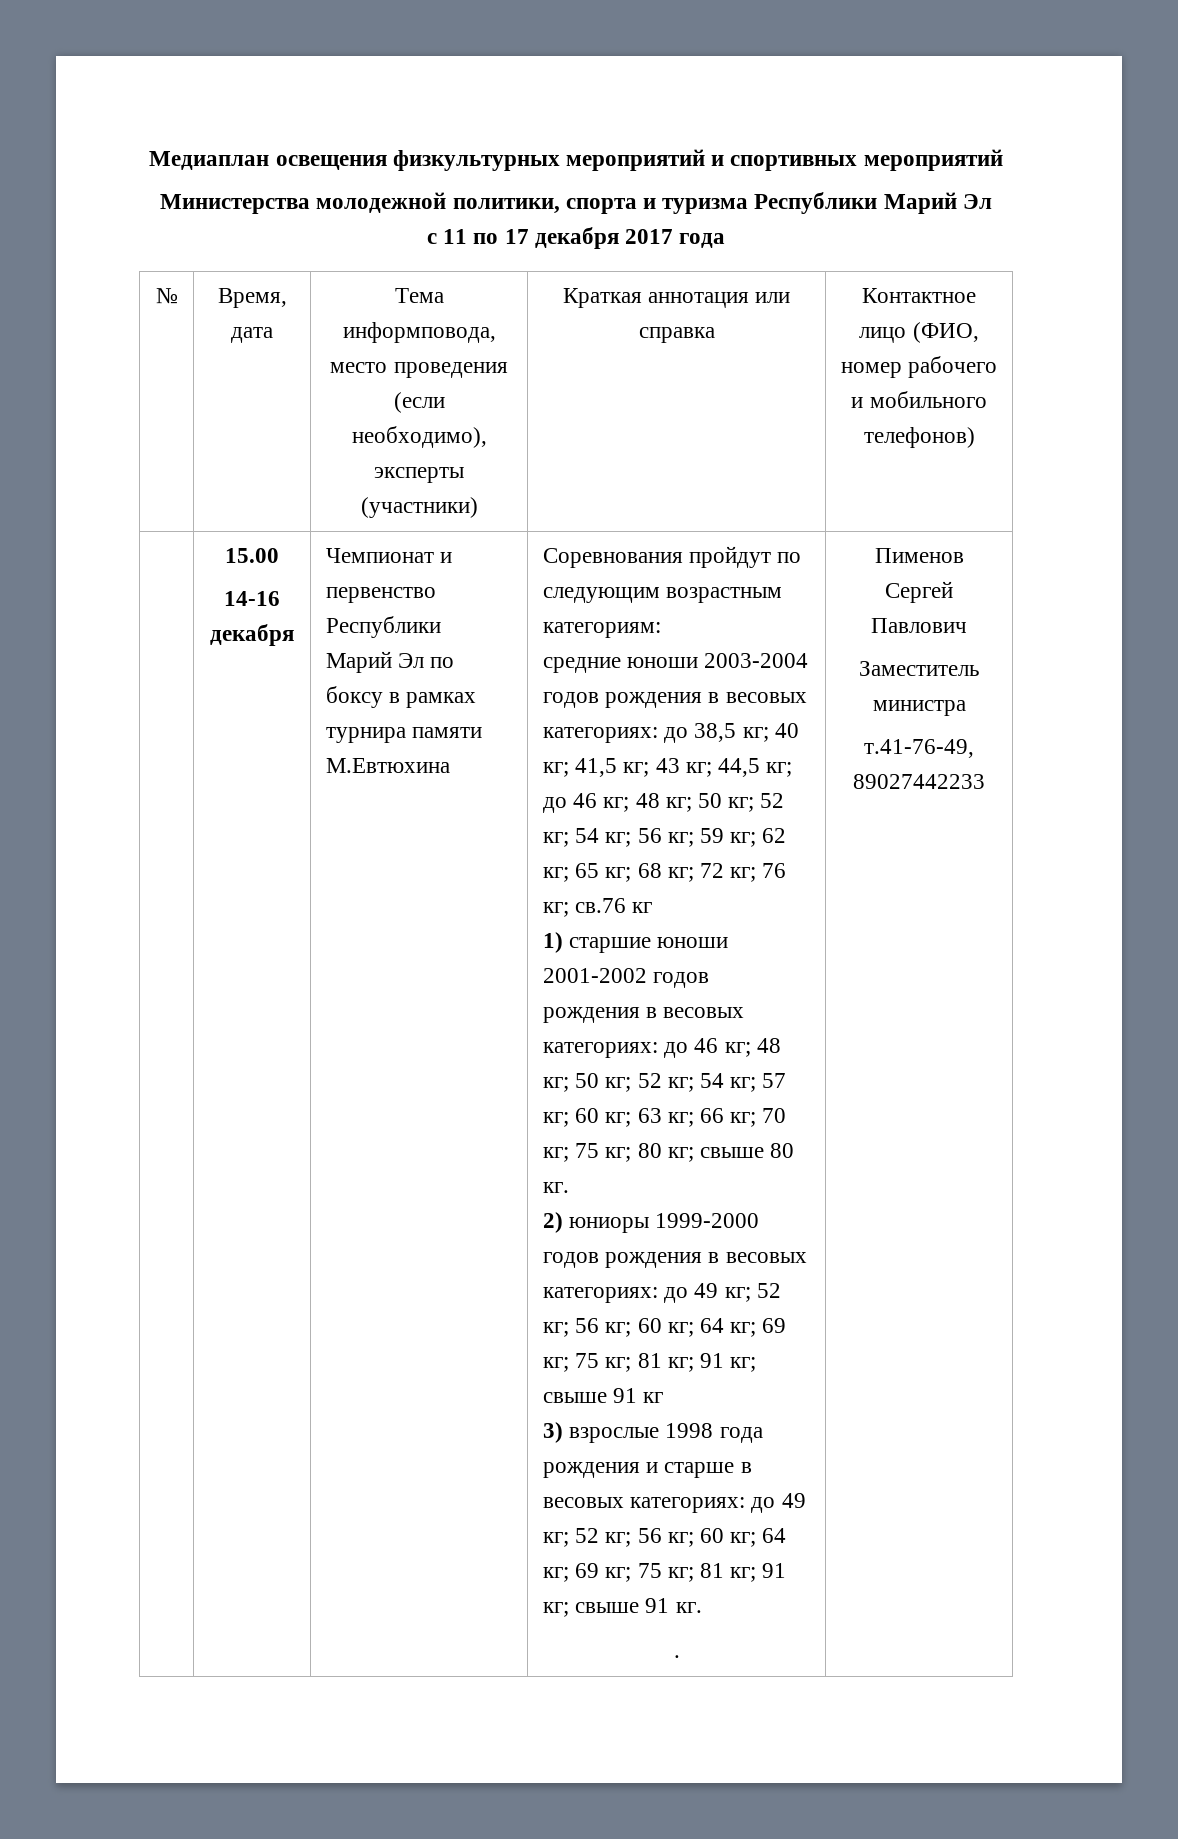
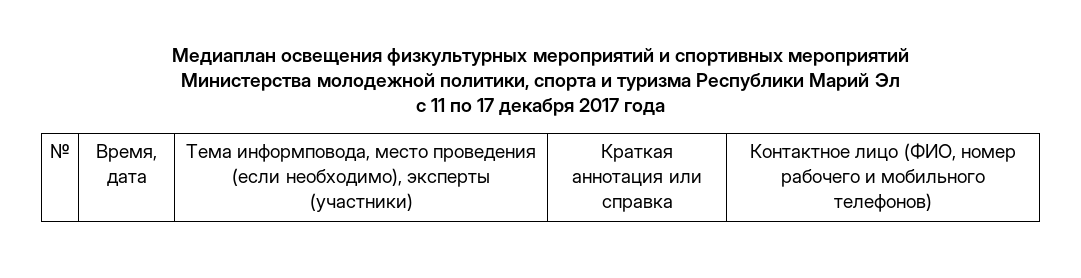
[225,548,279,563] [224,591,280,606] [210,624,294,646] [325,548,453,563] [325,587,436,603] [325,616,441,638] [325,651,455,673] [325,686,477,708] [325,727,483,743] [325,758,450,773] [542,546,802,568] [542,587,783,603] [542,622,661,638] [542,653,809,673] [542,692,807,708] [542,723,799,743] [542,758,793,777] [542,793,785,813] [542,828,787,847] [542,863,787,882] [542,898,653,917] [542,932,729,953] [542,968,710,988] [542,1007,745,1023] [542,1038,781,1058] [542,1073,787,1092] [542,1108,787,1127] [542,1143,795,1162] [542,1182,569,1193] [542,1212,760,1233] [542,1252,807,1268] [542,1283,781,1303] [542,1318,787,1337] [542,1353,757,1372] [542,1388,664,1403] [542,1422,763,1443] [542,1462,752,1478] [542,1493,806,1513] [542,1528,787,1547] [542,1563,787,1582] [542,1598,702,1617] [673,1655,680,1658] [874,548,964,563] [885,581,953,603] [871,618,967,633] [859,661,979,676] [872,700,966,716] [864,739,974,758] [853,774,985,789] // | 15.00 // 14-16 декабря | Чемпионат и первенство Республики Марий Эл по боксу в рамках турнира памяти М.Евтюхина | Соревнования пройдут по следующим возрастным категориям: // средние юноши 2003-2004 годов рождения в весовых категориях: до 38,5 кг; 40 кг; 41,5 кг; 43 кг; 44,5 кг; до 46 кг; 48 кг; 50 кг; 52 кг; 54 кг; 56 кг; 59 кг; 62 кг; 65 кг; 68 кг; 72 кг; 76 кг; св.76 кг // 1) старшие юноши 2001-2002 годов рождения в весовых категориях: до 46 кг; 48 кг; 50 кг; 52 кг; 54 кг; 57 кг; 60 кг; 63 кг; 66 кг; 70 кг; 75 кг; 80 кг; свыше 80 кг. // 2) юниоры 1999-2000 годов рождения в весовых категориях: до 49 кг; 52 кг; 56 кг; 60 кг; 64 кг; 69 кг; 75 кг; 81 кг; 91 кг; свыше 91 кг // 3) взрослые 1998 года рождения и старше в весовых категориях: до 49 кг; 52 кг; 56 кг; 60 кг; 64 кг; 69 кг; 75 кг; 81 кг; 91 кг; свыше 91 кг. // . | Пименов Сергей Павлович // Заместитель министра // т.41-76-49, 89027442233 -> (932, 202) none

